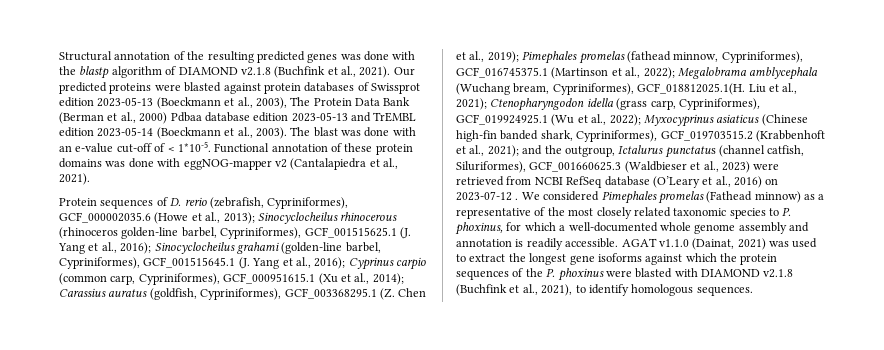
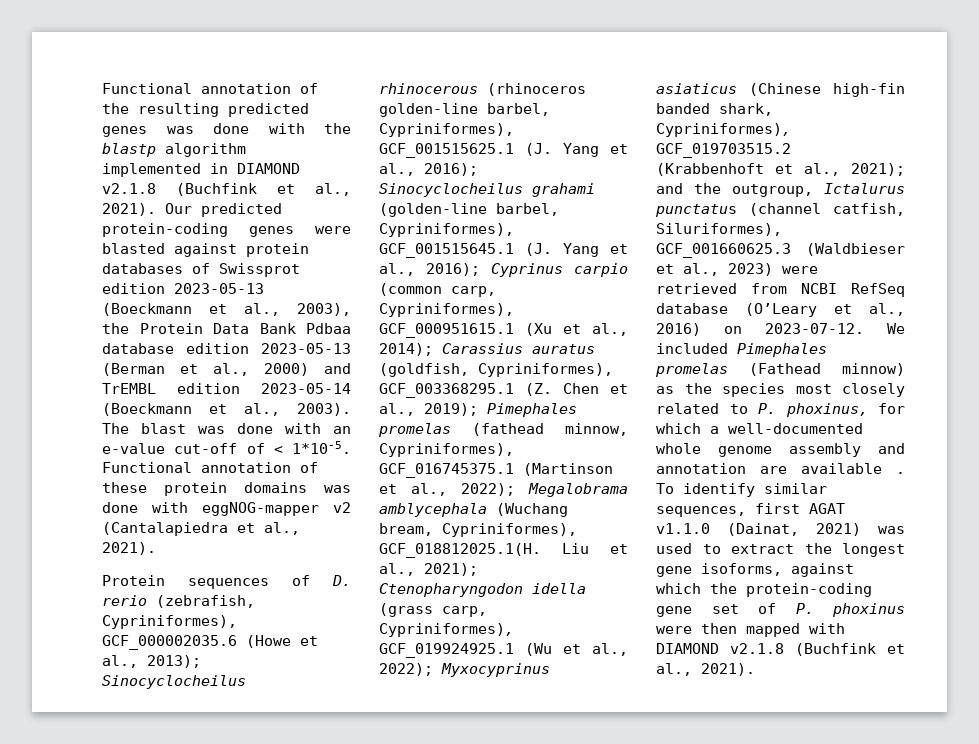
[59,51,112,61] Structural -> [102,83,192,94] Functional
[165,66,177,75] of -> [102,163,228,177] implemented in
[109,83,152,94] proteins -> [102,223,294,237] protein-coding genes
[290,97,311,106] The -> [102,323,129,334] the
[59,112,348,124] (Berman et al., 2000) Pdbaa database edition 2023-05-13 -> [306,323,351,334] [102,343,351,354] [102,363,309,376] Pdbaa database edition 2023-05-13 (Berman et al., 2000)
[456,191,600,201] 2023-07-12 . We considered -> [765,323,905,334] [656,343,728,354] 2023-07-12. We included
[818,194,825,200] [456,207,565,219] a representative of the -> [684,383,785,397] the species
[673,208,766,219] taxonomic species -> (719, 408) none
[515,238,619,250] is readily accessible. -> [760,463,905,474] [656,483,827,497] [656,503,800,517] are available . To identify similar sequences, first
[597,253,642,262] isoforms -> [701,563,782,576] isoforms,
[740,254,778,265] [456,268,543,280] protein sequences of the -> [746,583,872,597] [656,603,776,617] protein-coding gene set of
[635,268,673,278] blasted -> [701,623,800,637] then mapped
[541,284,753,296] 2021), to identify homologous sequences. -> [701,663,755,676] 2021).

